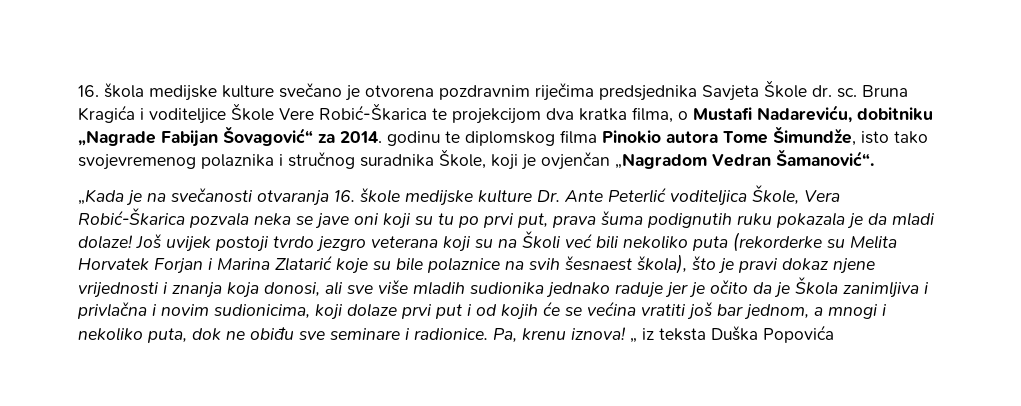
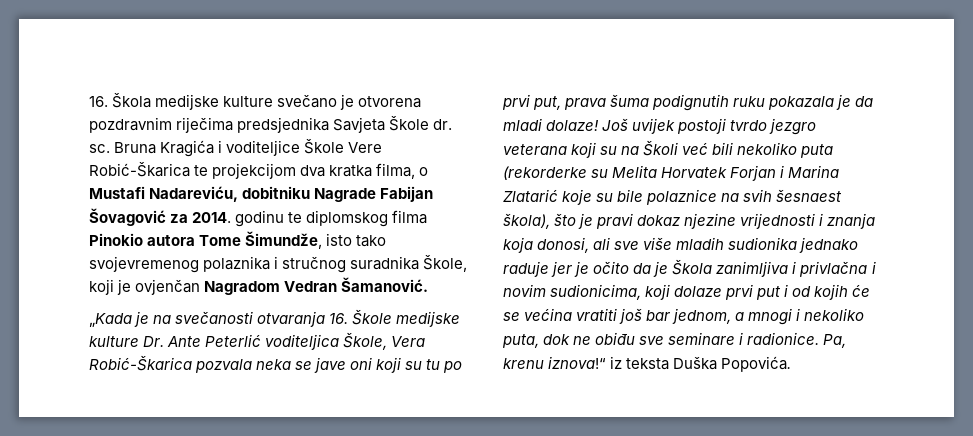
[78,83,144,98] 16. škola -> [89,92,152,108] 16. Škola
[78,126,313,147] „Nagrade Fabijan Šovagović“ -> [314,186,434,202] [89,208,166,226] Nagrade Fabijan Šovagović
[615,149,874,169] „Nagradom Vedran Šamanović“. -> [204,277,429,295] Nagradom Vedran Šamanović.
[360,188,400,203] škole -> [352,309,393,325] Škole
[833,258,875,274] njene -> [684,213,737,229] njezine
[571,327,637,343] iznova! „ -> [548,356,607,369] iznova!“
[763,325,834,343] Popovića -> [721,356,792,372] Popovića.

